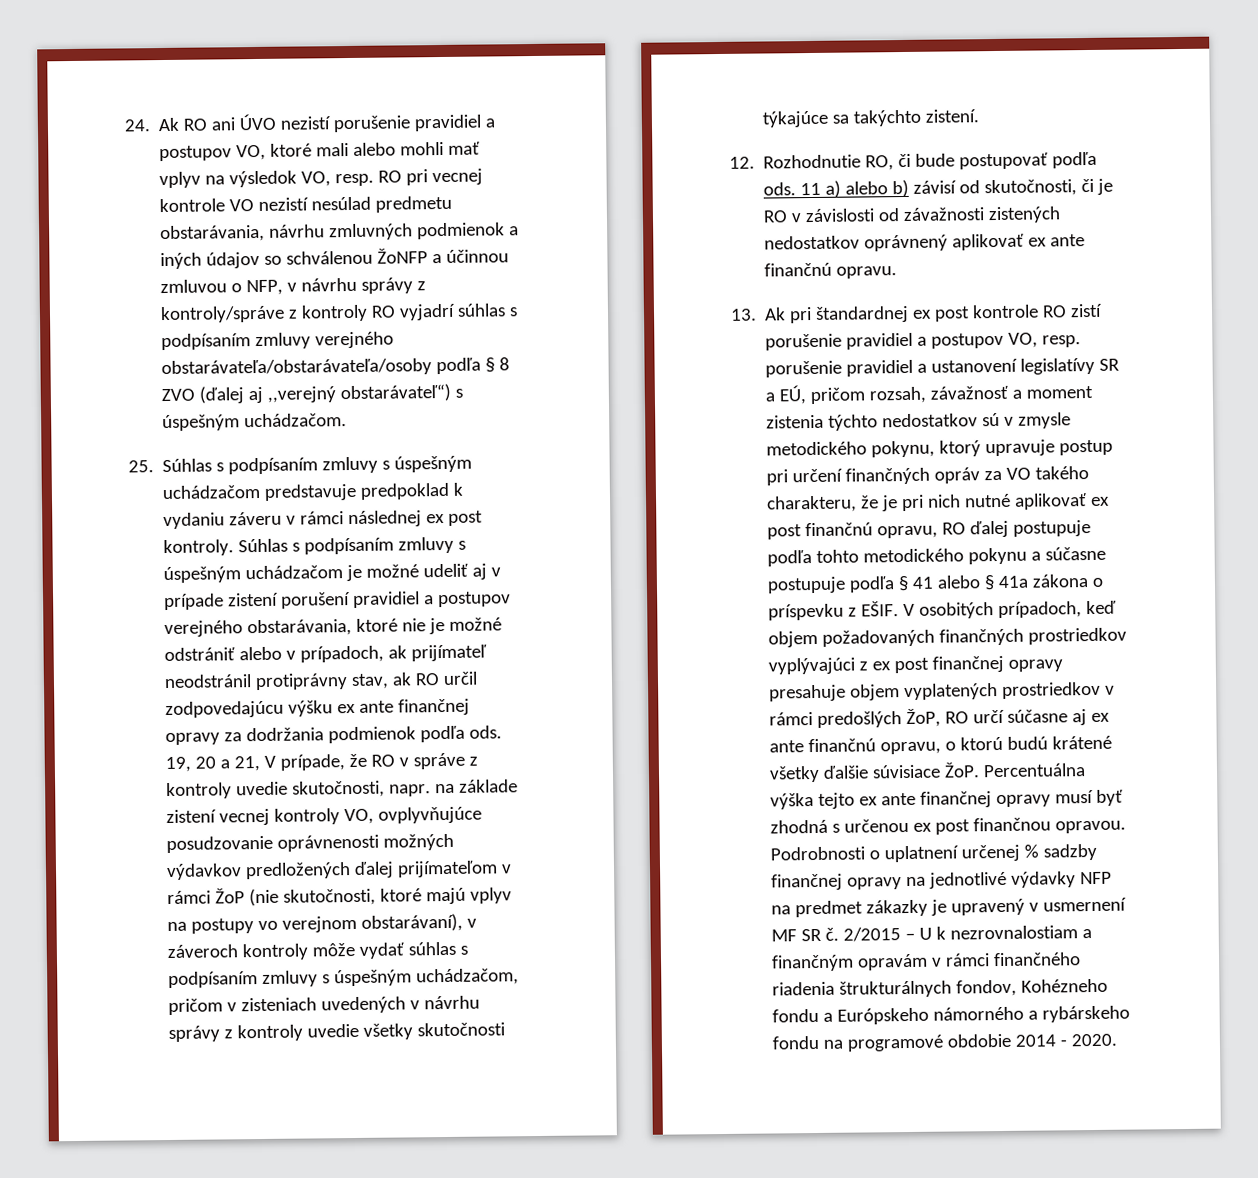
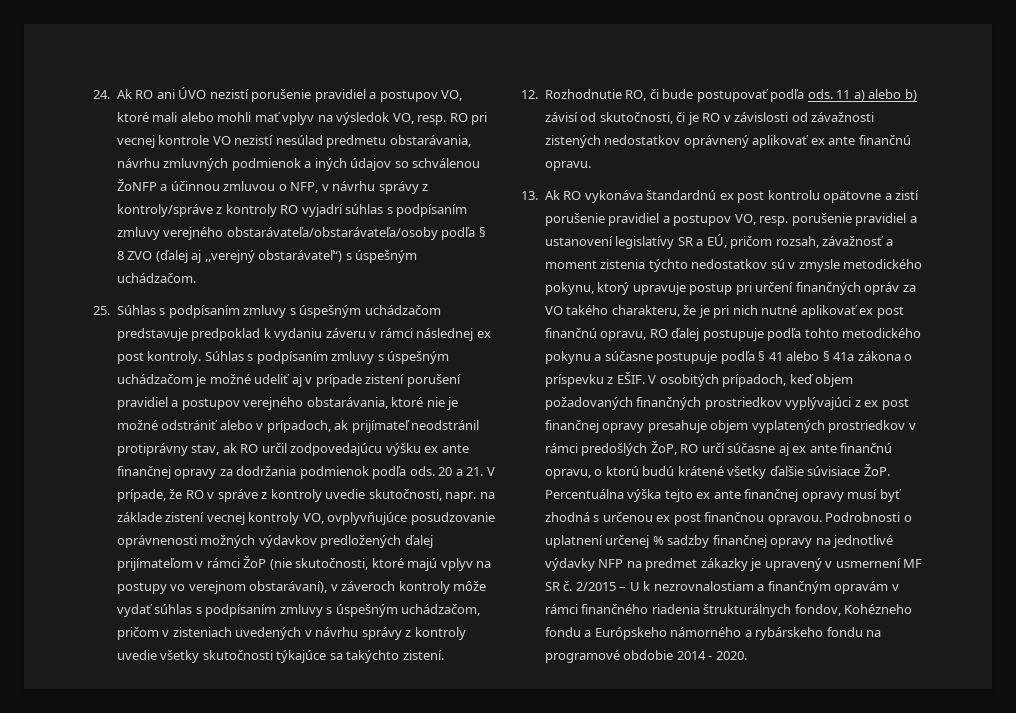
[165,756,192,773] 19, -> (435, 471) none
[234,755,261,772] 21, -> [466,467,484,476] 21.
[789,304,1068,324] pri štandardnej ex post kontrole RO -> [563,190,892,203] RO vykonáva štandardnú ex post kontrolu opätovne a

